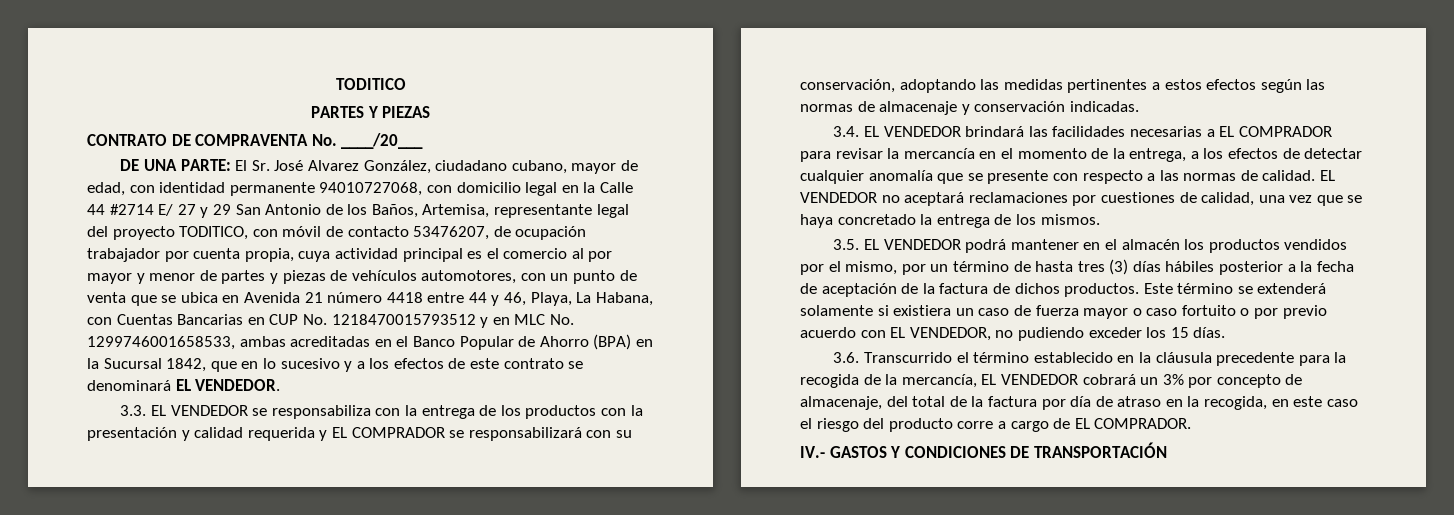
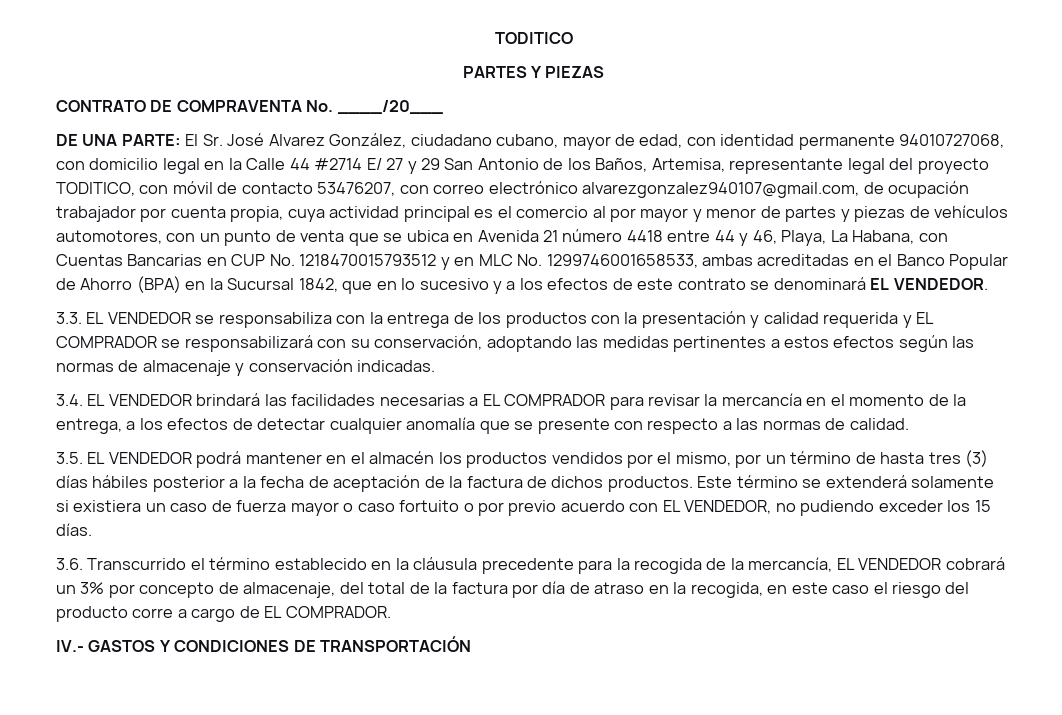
(490, 233) none -> [399,181,860,198] con correo electrónico alvarezgonzalez940107@gmail.com,
[1320,170,1336,181] [800,192,1363,206] [800,214,1100,228] EL VENDEDOR no aceptará reclamaciones por cuestiones de calidad, una vez que se haya concretado la entrega de los mismos. -> (909, 424) none

